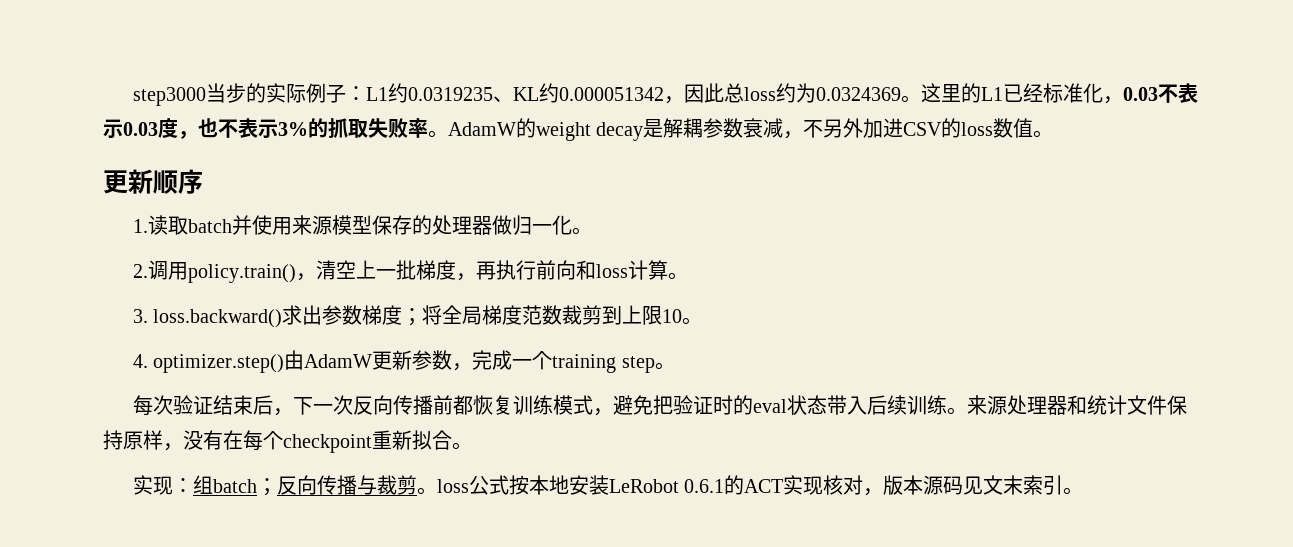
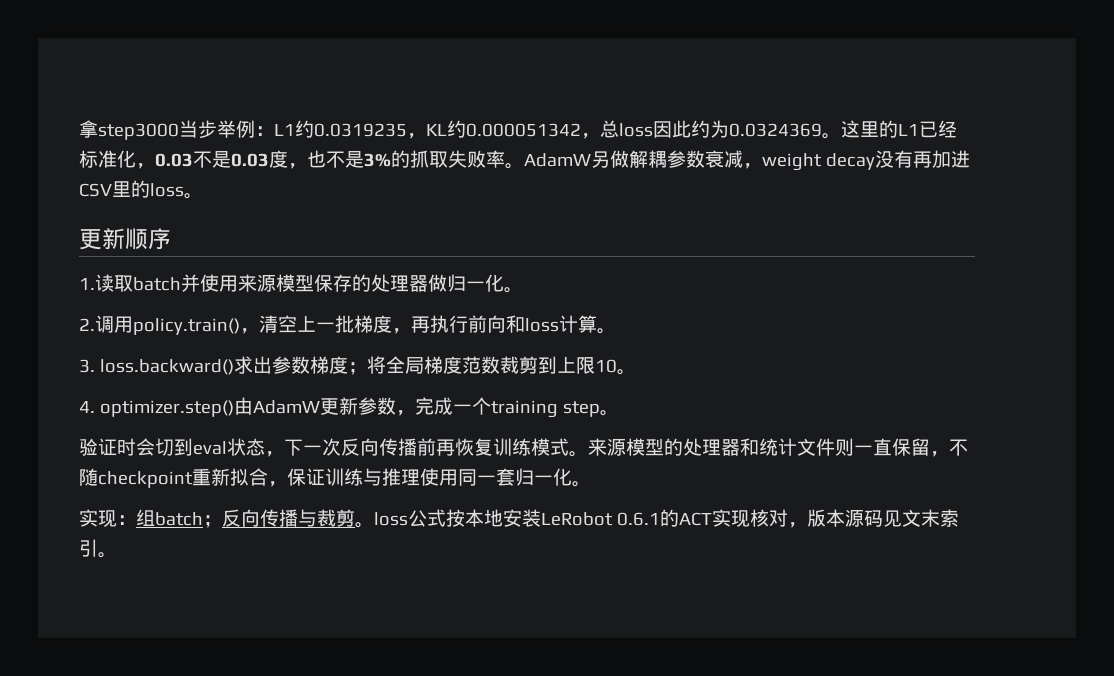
(132, 96) none -> [79,120,98,138] 拿
[245,83,346,103] 的实际例子 -> [217,120,255,138] 举例
[492,96,513,102] 、 -> [407,133,426,139] ，
[683,83,776,103] 因此总loss -> [600,120,691,138] 总loss因此
[1177,83,1198,103] [103,119,123,138] 表示 -> [212,151,231,168] 是
[238,118,278,138] 表示 -> [345,151,364,168] 是
[516,118,664,141] 的weight decay是 -> [591,150,629,168] 另做
[803,118,1034,138] 不另外加进CSV的loss数值 -> [762,150,970,171] [79,180,184,198] weight decay没有再加进CSV里的loss
[132,395,273,416] 每次验证结束后 -> [79,438,265,456] 验证时会切到eval状态
[452,395,473,415] 都 -> [436,439,455,456] 再
[592,395,1187,416] [103,430,452,453] ，避免把验证时的eval状态带入后续训练。来源处理器和统计文件保持原样，没有在每个checkpoint重新拟合 -> [569,438,968,457] [79,468,572,488] 。来源模型的处理器和统计文件则一直保留，不随checkpoint重新拟合，保证训练与推理使用同一套归一化

